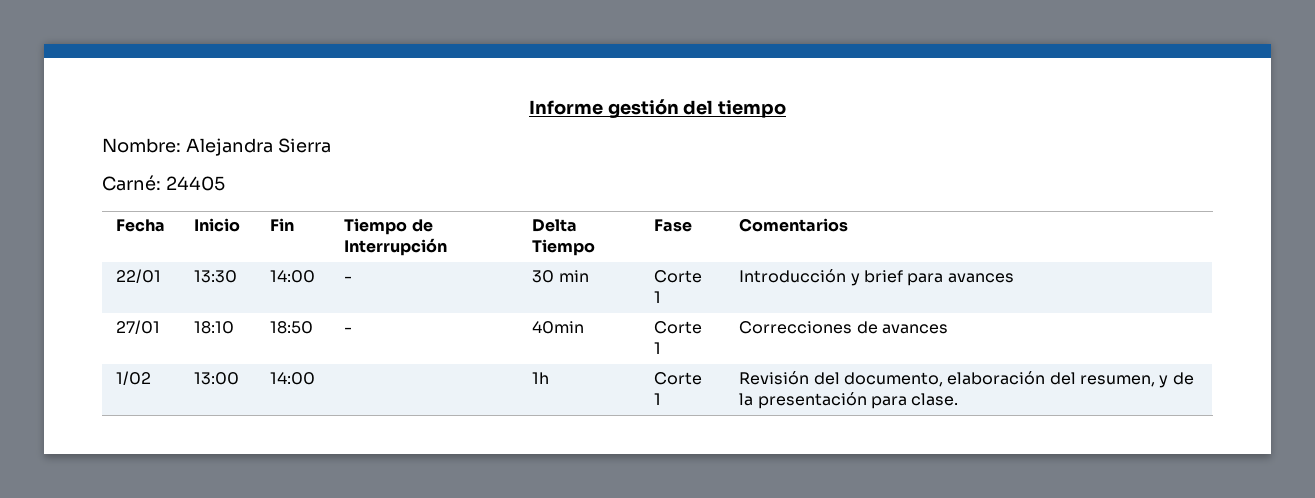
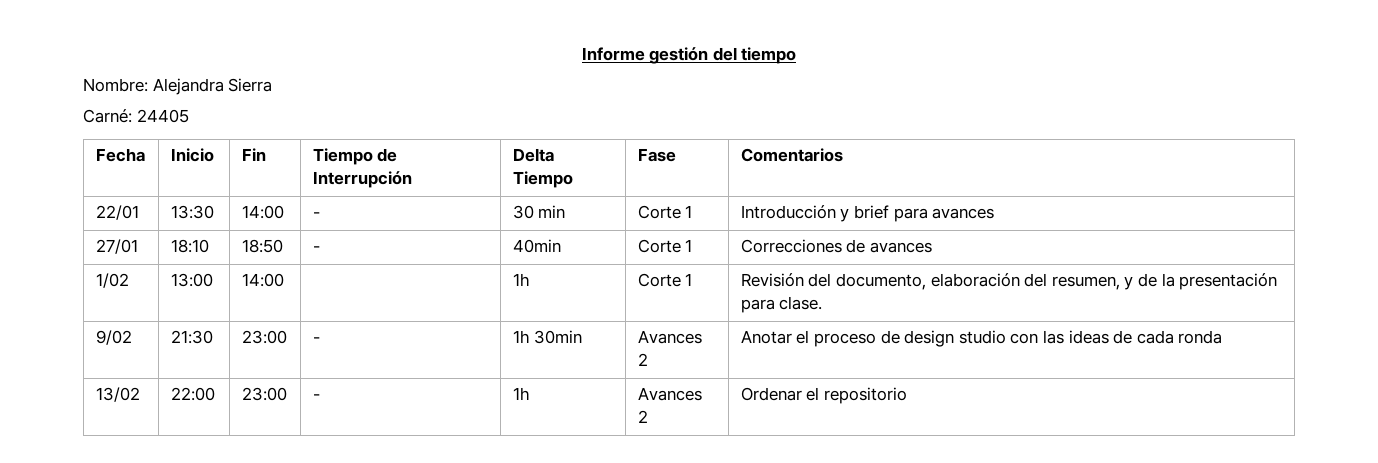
(959, 399) none -> [95,330,132,345] [170,330,213,344] [241,330,287,344] [312,337,320,343] [512,330,583,344] [637,330,702,344] [637,353,648,366] [740,330,1223,347] [95,387,140,402] [170,387,215,401] [241,387,287,401] [312,394,320,400] [512,387,530,400] [637,387,702,401] [637,410,648,423] [740,387,907,404] // 9/02 | 21:30 | 23:00 | - | 1h 30min | Avances 2 | Anotar el proceso de design studio con las ideas de cada ronda // 13/02 | 22:00 | 23:00 | - | 1h | Avances 2 | Ordenar el repositorio

